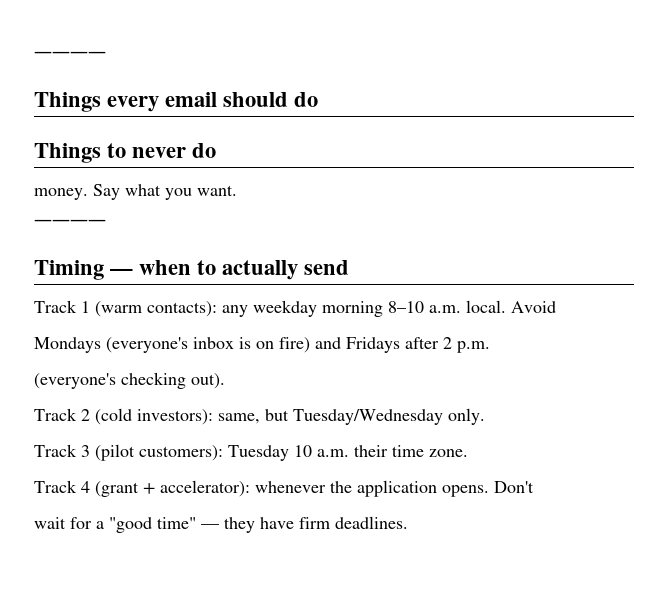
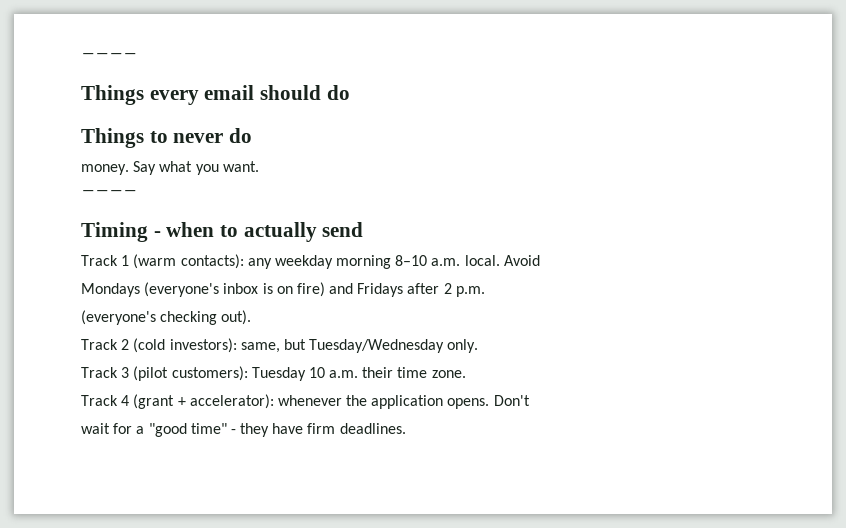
[110,268,134,275] — -> [153,231,161,237] -
[201,524,219,529] — -> [230,429,236,434] -

